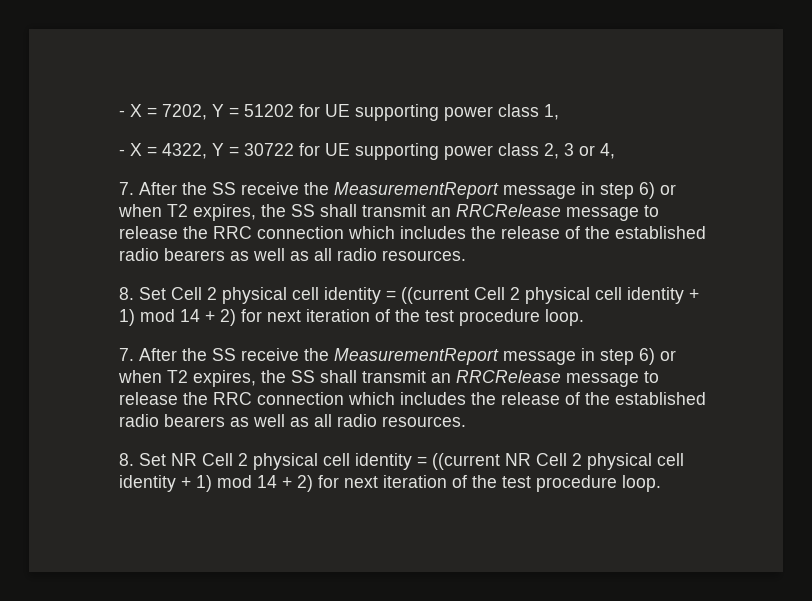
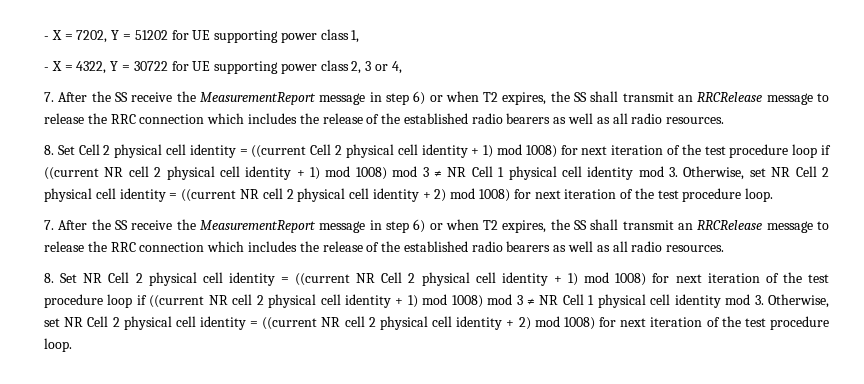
[179,309,236,326] 14 + 2) -> [525,144,832,158] [44,166,830,180] [44,188,510,202] 1008) for next iteration of the test procedure loop if ((current NR cell 2 physical cell identity + 1) mod 1008) mod 3 ≠ NR Cell 1 physical cell identity mod 3. Otherwise, set NR Cell 2 physical cell identity = ((current NR cell 2 physical cell identity + 2) mod 1008)
[256,475,313,492] 14 + 2) -> [615,272,830,286] [44,294,829,308] [44,316,595,330] 1008) for next iteration of the test procedure loop if ((current NR cell 2 physical cell identity + 1) mod 1008) mod 3 ≠ NR Cell 1 physical cell identity mod 3. Otherwise, set NR Cell 2 physical cell identity = ((current NR cell 2 physical cell identity + 2) mod 1008)

